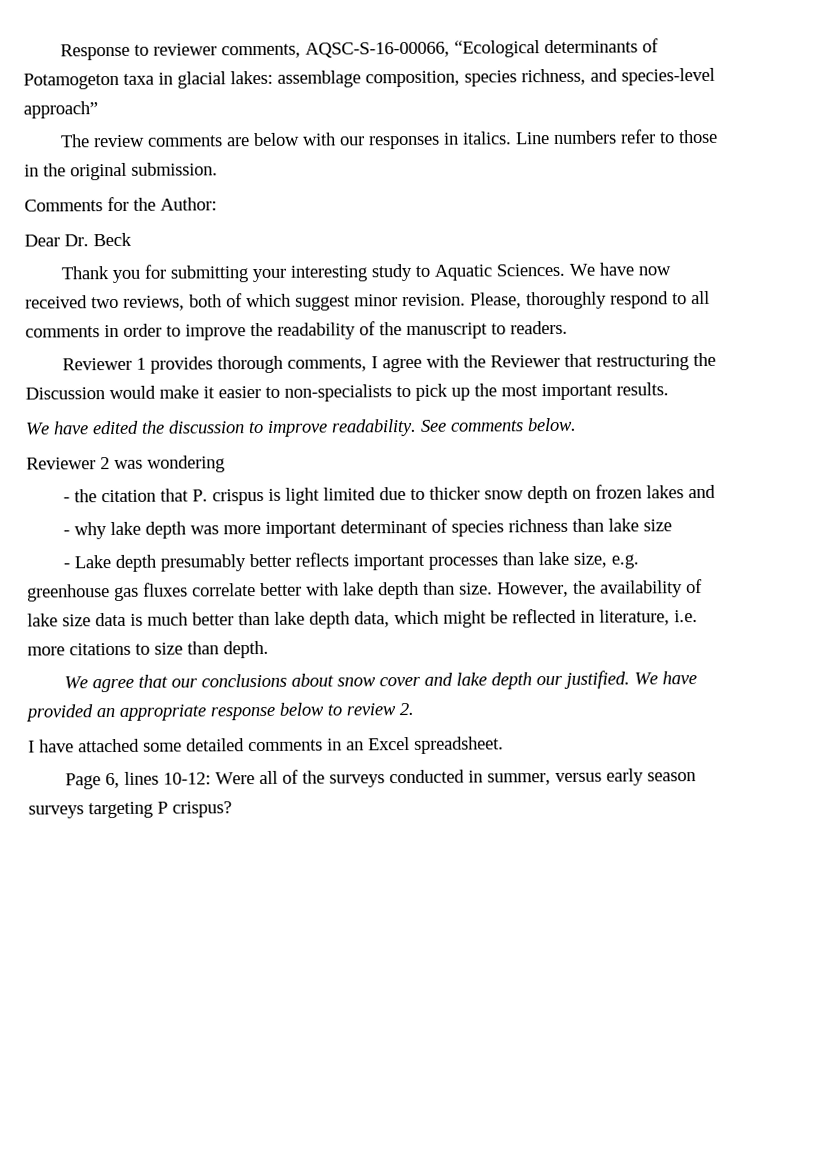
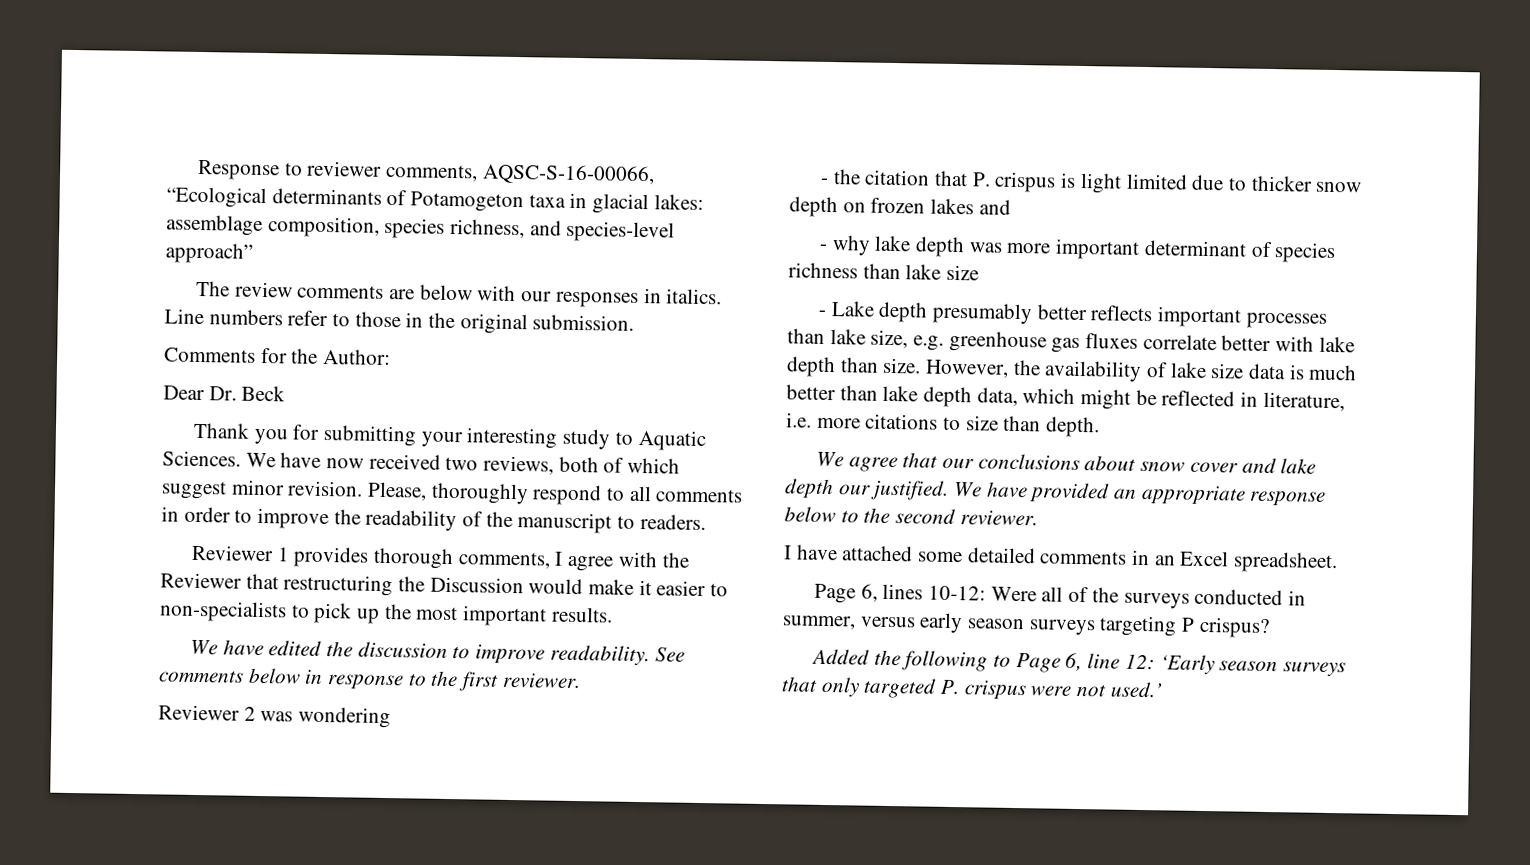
[527,417,577,432] below. -> [247,667,581,692] below in response to the first reviewer.
[346,702,414,716] review 2. -> [863,507,1038,526] the second reviewer.
(232, 809) none -> [811,648,1346,678] [781,676,1163,701] // Added the following to Page 6, line 12: ‘Early season surveys that only targeted P. crispus were not used.’

